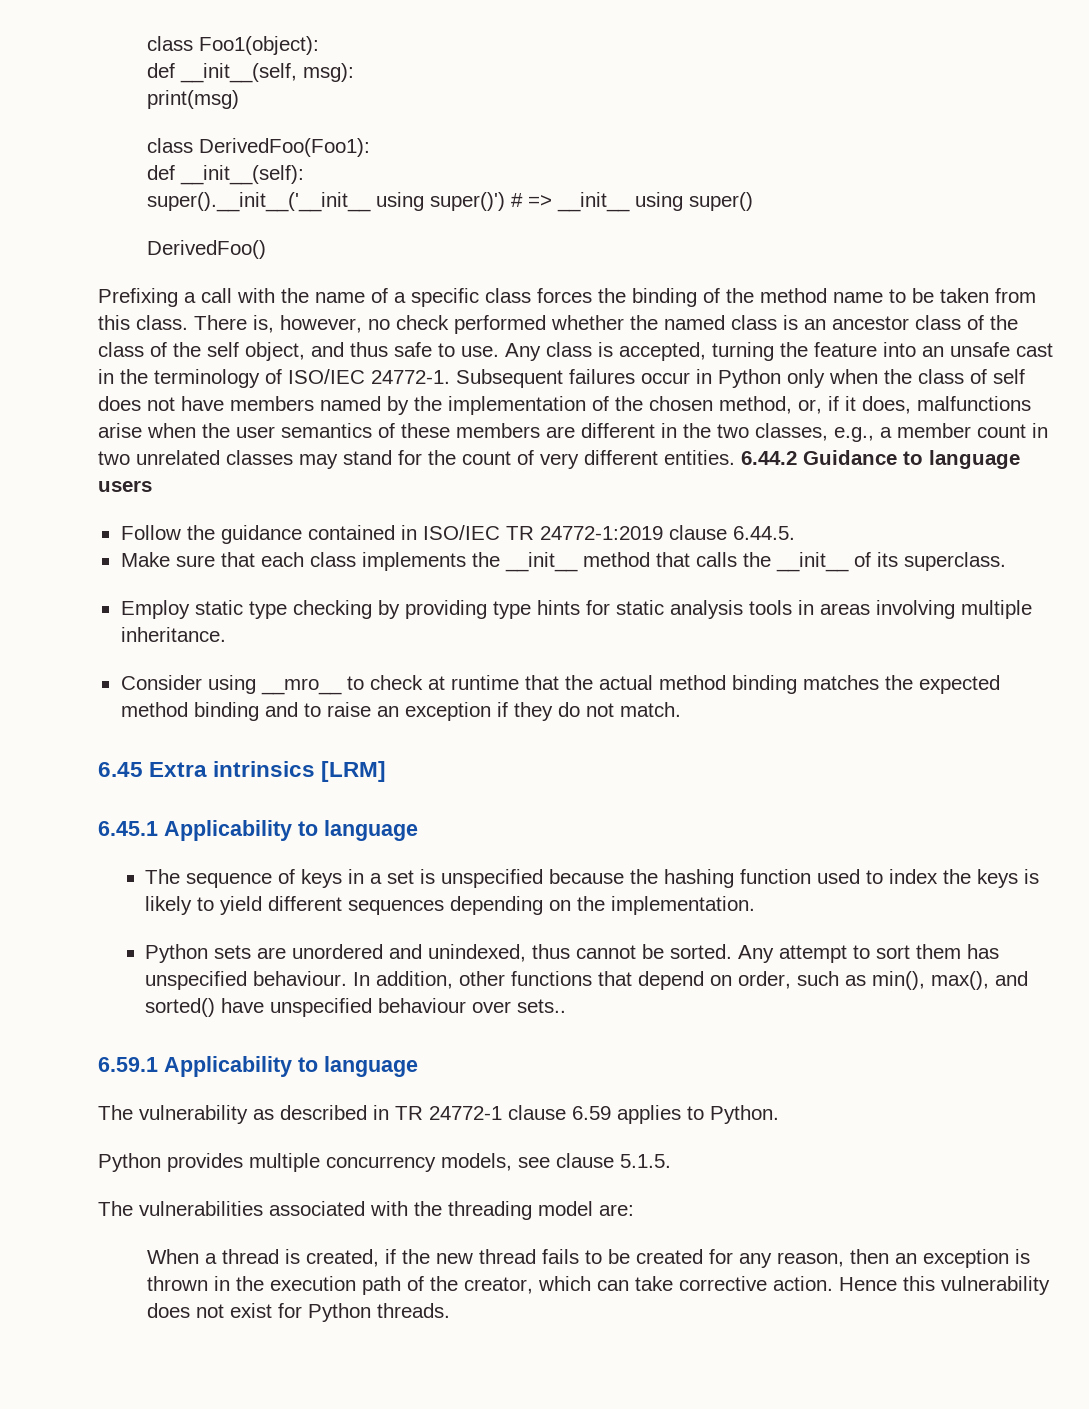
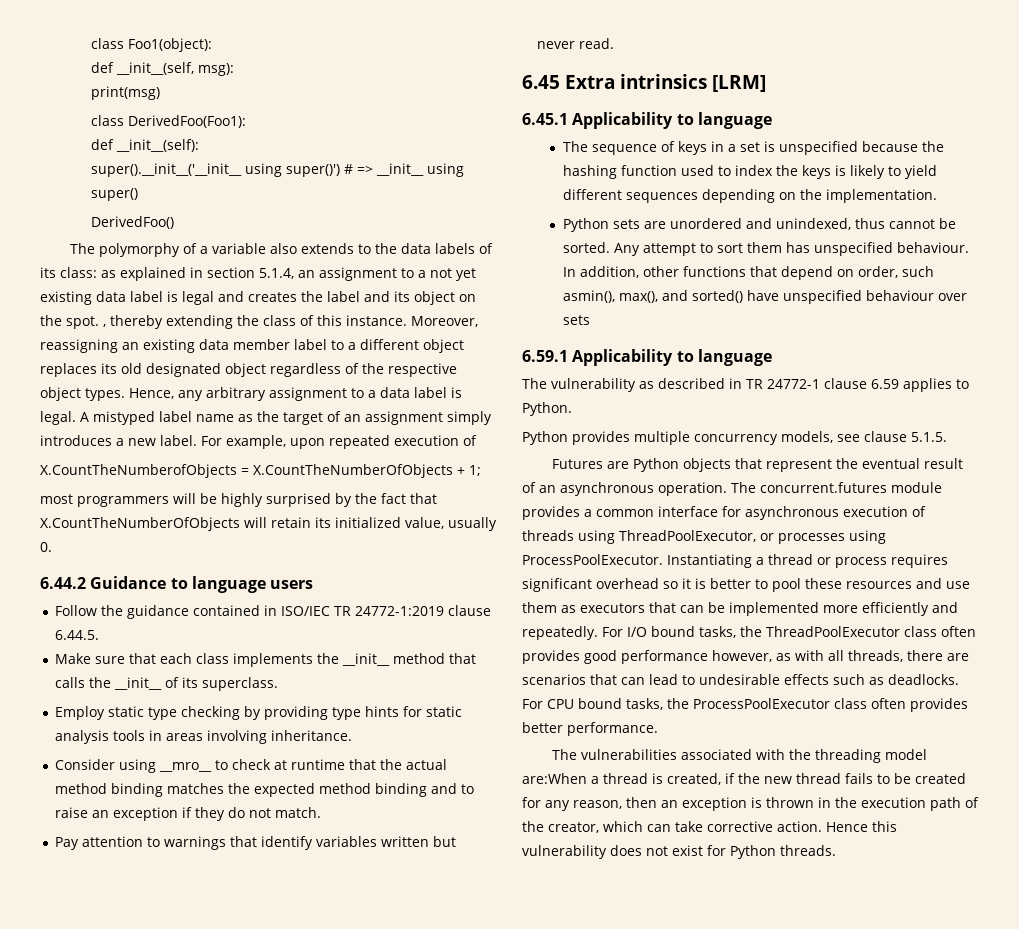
[98,288,1036,307] [98,315,1018,334] [98,342,1053,361] [98,369,1025,388] [98,396,1031,415] [98,423,1048,442] [98,450,735,469] Prefixing a call with the name of a specific class forces the binding of the method name to be taken from this class. There is, however, no check performed whether the named class is an ancestor class of the class of the self object, and thus safe to use. Any class is accepted, turning the feature into an unsafe cast in the terminology of ISO/IEC 24772-1. Subsequent failures occur in Python only when the class of self does not have members named by the implementation of the chosen method, or, if it does, malfunctions arise when the user semantics of these members are different in the two classes, e.g., a member count in two unrelated classes may stand for the count of very different entities. -> [69,243,493,257] [40,267,476,281] [40,291,476,305] [40,315,478,329] [40,339,464,353] [40,363,457,377] [40,387,462,401] [40,411,492,425] [40,435,477,449] [40,464,481,478] [40,493,437,507] [40,517,497,531] [40,542,52,552] The polymorphy of a variable also extends to the data labels of its class: as explained in section 5.1.4, an assignment to a not yet existing data label is legal and creates the label and its object on the spot. , thereby extending the class of this instance. Moreover, reassigning an existing data member label to a different object replaces its old designated object regardless of the respective object types. Hence, any arbitrary assignment to a data label is legal. A mistyped label name as the target of an assignment simply introduces a new label. For example, upon repeated execution of // X.CountTheNumberofObjects = X.CountTheNumberOfObjects + 1; // most programmers will be highly surprised by the fact that X.CountTheNumberOfObjects will retain its initialized value, usually 0. //
[960,600,1032,619] multiple -> (268, 737) none
(681, 709) none -> [55,836,457,850] [537,38,615,49] // Pay attention to warnings that identify variables written but never read.
[845,971,926,990] as min(), -> [562,290,615,303] asmin(),
[517,999,567,1013] sets.. -> [562,315,590,325] sets
(671, 1161) none -> [551,458,963,472] [522,482,942,496] [522,506,926,520] [522,530,886,544] [522,554,948,568] [522,578,970,592] [522,602,958,616] [522,626,976,640] [522,650,969,664] [522,674,959,685] [522,698,968,712] [522,722,658,736] // Futures are Python objects that represent the eventual result of an asynchronous operation. The concurrent.futures module provides a common interface for asynchronous execution of threads using ThreadPoolExecutor, or processes using ProcessPoolExecutor. Instantiating a thread or process requires significant overhead so it is better to pool these resources and use them as executors that can be implemented more efficiently and repeatedly. For I/O bound tasks, the ThreadPoolExecutor class often provides good performance however, as with all threads, there are scenarios that can lead to undesirable effects such as deadlocks. For CPU bound tasks, the ProcessPoolExecutor class often provides better performance.
[599,1204,634,1216] [147,1249,200,1264] are: // When -> [522,773,587,784] are:When

